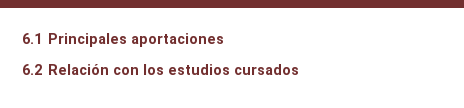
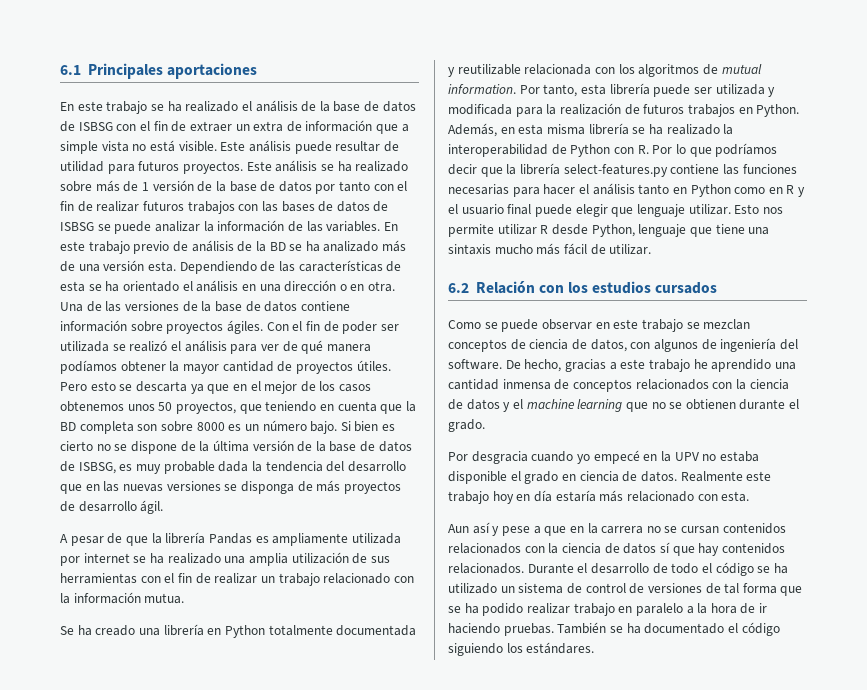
(224, 40) none -> [60,100,416,114] [60,120,409,134] [60,140,399,154] [60,160,409,174] [60,180,408,194] [60,201,389,214] [60,220,398,234] [60,240,407,254] [60,260,402,274] [60,280,396,292] [60,301,350,312] [60,320,399,334] [60,340,371,354] [60,360,391,374] [60,381,372,394] [60,401,416,414] [60,420,396,434] [60,440,412,454] [60,461,406,474] [60,480,401,494] [60,500,164,514] [60,532,401,546] [60,552,390,566] [60,573,414,586] [60,592,185,604] [60,624,417,638] [448,64,762,77] [448,83,776,97] [448,103,800,117] [448,123,734,137] [448,143,778,157] [448,163,797,177] [448,183,806,197] [448,204,783,217] [448,224,770,237] [448,243,652,255] // En este trabajo se ha realizado el análisis de la base de datos de ISBSG con el fin de extraer un extra de información que a simple vista no está visible. Este análisis puede resultar de utilidad para futuros proyectos. Este análisis se ha realizado sobre más de 1 versión de la base de datos por tanto con el fin de realizar futuros trabajos con las bases de datos de ISBSG se puede analizar la información de las variables. En este trabajo previo de análisis de la BD se ha analizado más de una versión esta. Dependiendo de las características de esta se ha orientado el análisis en una dirección o en otra. Una de las versiones de la base de datos contiene información sobre proyectos ágiles. Con el fin de poder ser utilizada se realizó el análisis para ver de qué manera podíamos obtener la mayor cantidad de proyectos útiles. Pero esto se descarta ya que en el mejor de los casos obtenemos unos 50 proyectos, que teniendo en cuenta que la BD completa son sobre 8000 es un número bajo. Si bien es cierto no se dispone de la última versión de la base de datos de ISBSG, es muy probable dada la tendencia del desarrollo que en las nuevas versiones se disponga de más proyectos de desarrollo ágil. // A pesar de que la librería Pandas es ampliamente utilizada por internet se ha realizado una amplia utilización de sus herramientas con el fin de realizar un trabajo relacionado con la información mutua. // Se ha creado una librería en Python totalmente documentada y reutilizable relacionada con los algoritmos de mutual information. Por tanto, esta librería puede ser utilizada y modificada para la realización de futuros trabajos en Python. Además, en esta misma librería se ha realizado la interoperabilidad de Python con R. Por lo que podríamos decir que la librería select-features.py contiene las funciones necesarias para hacer el análisis tanto en Python como en R y el usuario final puede elegir que lenguaje utilizar. Esto nos permite utilizar R desde Python, lenguaje que tiene una sintaxis mucho más fácil de utilizar.
(299, 69) none -> [448,319,751,332] [448,338,798,352] [448,359,796,372] [448,379,789,392] [448,399,800,412] [448,419,485,432] [448,450,759,464] [448,471,772,484] [448,490,750,504] [448,522,786,536] [448,542,785,556] [448,562,788,576] [448,583,803,596] [448,603,768,616] [448,622,780,636] [448,642,595,656] // Como se puede observar en este trabajo se mezclan conceptos de ciencia de datos, con algunos de ingeniería del software. De hecho, gracias a este trabajo he aprendido una cantidad inmensa de conceptos relacionados con la ciencia de datos y el machine learning que no se obtienen durante el grado. // Por desgracia cuando yo empecé en la UPV no estaba disponible el grado en ciencia de datos. Realmente este trabajo hoy en día estaría más relacionado con esta. // Aun así y pese a que en la carrera no se cursan contenidos relacionados con la ciencia de datos sí que hay contenidos relacionados. Durante el desarrollo de todo el código se ha utilizado un sistema de control de versiones de tal forma que se ha podido realizar trabajo en paralelo a la hora de ir haciendo pruebas. También se ha documentado el código siguiendo los estándares.

